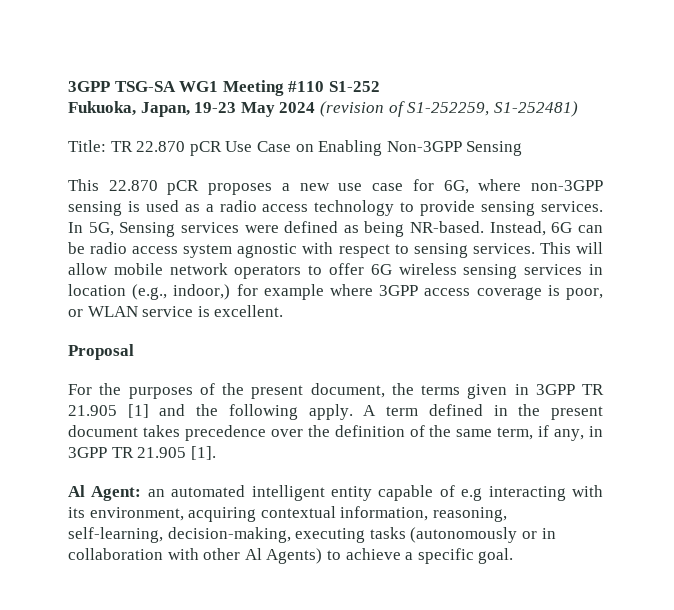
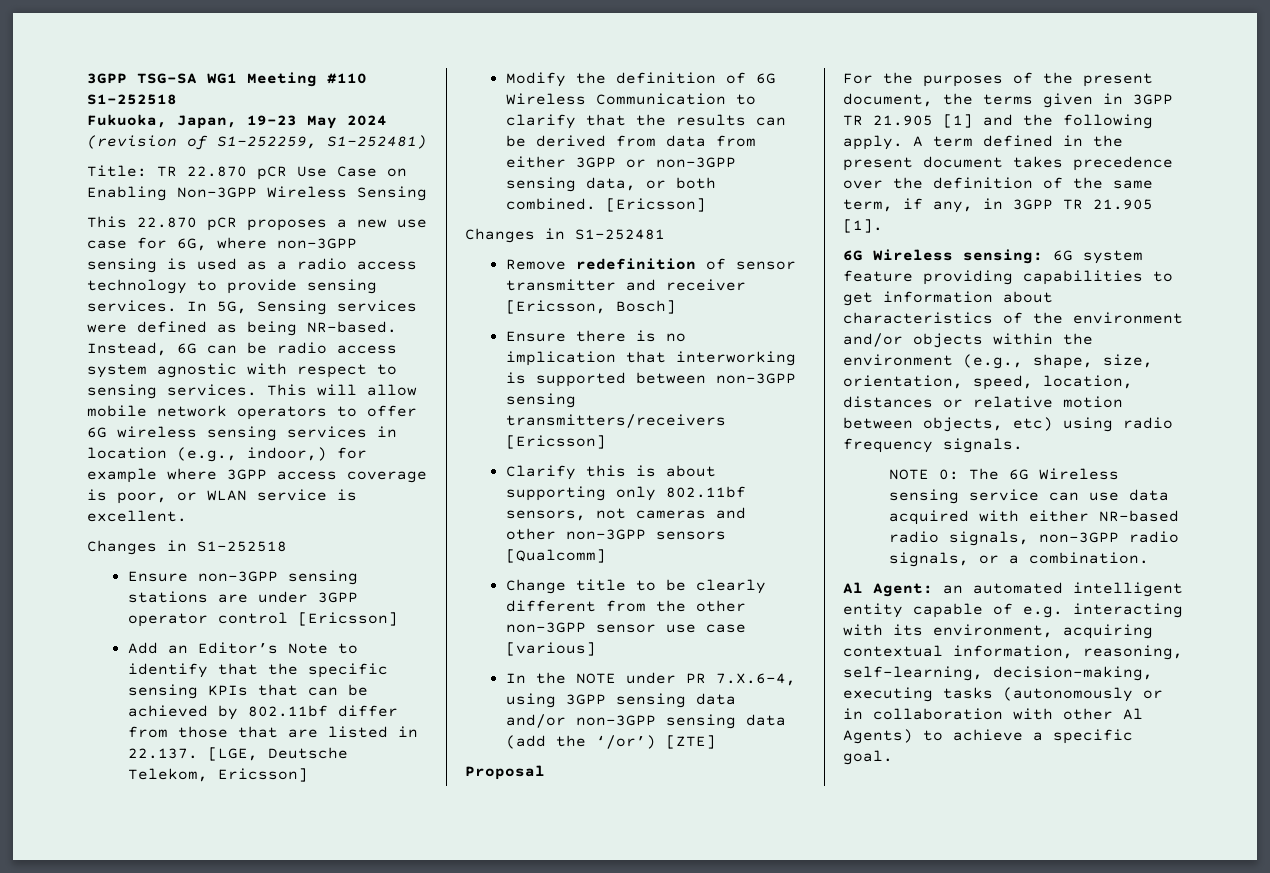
[328,81,380,92] S1-252 -> [87,94,177,105] S1-252518
(462, 146) none -> [267,186,347,198] Wireless
(284, 311) none -> [87,540,287,555] [127,570,358,585] [127,591,358,603] [127,612,398,627] [127,642,358,654] [127,663,388,678] [127,684,368,699] [127,705,398,720] [127,726,418,738] [127,747,348,761] [127,768,308,782] [505,72,776,87] [505,93,756,105] [505,114,786,129] [505,135,756,147] [505,156,736,168] [505,177,716,192] [505,198,706,212] [465,228,665,243] [505,258,796,270] [505,279,746,291] [505,300,676,314] [505,330,686,342] [505,351,796,366] [505,372,796,387] [505,393,576,408] [505,414,726,428] [505,435,606,449] [505,465,716,480] [505,486,746,501] [505,507,746,521] [505,528,726,540] [505,549,606,563] [505,579,766,594] [505,600,746,612] [505,622,746,633] [505,642,596,656] [505,672,796,686] [505,693,736,708] [505,714,786,729] [505,735,716,749] // Changes in S1-252518 // Ensure non-3GPP sensing stations are under 3GPP operator control [Ericsson] // Add an Editor’s Note to identify that the specific sensing KPIs that can be achieved by 802.11bf differ from those that are listed in 22.137. [LGE, Deutsche Telekom, Ericsson] // Modify the definition of 6G Wireless Communication to clarify that the results can be derived from data from either 3GPP or non-3GPP sensing data, or both combined. [Ericsson] // Changes in S1-252481 // Remove redefinition of sensor transmitter and receiver [Ericsson, Bosch] // Ensure there is no implication that interworking is supported between non-3GPP sensing transmitters/receivers [Ericsson] // Clarify this is about supporting only 802.11bf sensors, not cameras and other non-3GPP sensors [Qualcomm] // Change title to be clearly different from the other non-3GPP sensor use case [various] // In the NOTE under PR 7.X.6-4, using 3GPP sensing data and/or non-3GPP sensing data (add the ‘/or’) [ZTE]
(216, 453) none -> [843,249,1143,264] [843,270,1173,285] [843,291,1053,306] [843,312,1183,324] [843,333,1093,348] [843,354,1153,369] [843,375,1133,390] [843,396,1123,408] [843,417,1173,432] [843,438,1023,453] [889,468,1120,480] [889,489,1170,504] [889,510,1180,525] [889,531,1180,546] [889,552,1150,567] // 6G Wireless sensing: 6G system feature providing capabilities to get information about characteristics of the environment and/or objects within the environment (e.g., shape, size, orientation, speed, location, distances or relative motion between objects, etc) using radio frequency signals. // NOTE 0: The 6G Wireless sensing service can use data acquired with either NR-based radio signals, non-3GPP radio signals, or a combination.
[461,488,483,501] e.g -> [1023,606,1063,618] e.g.

